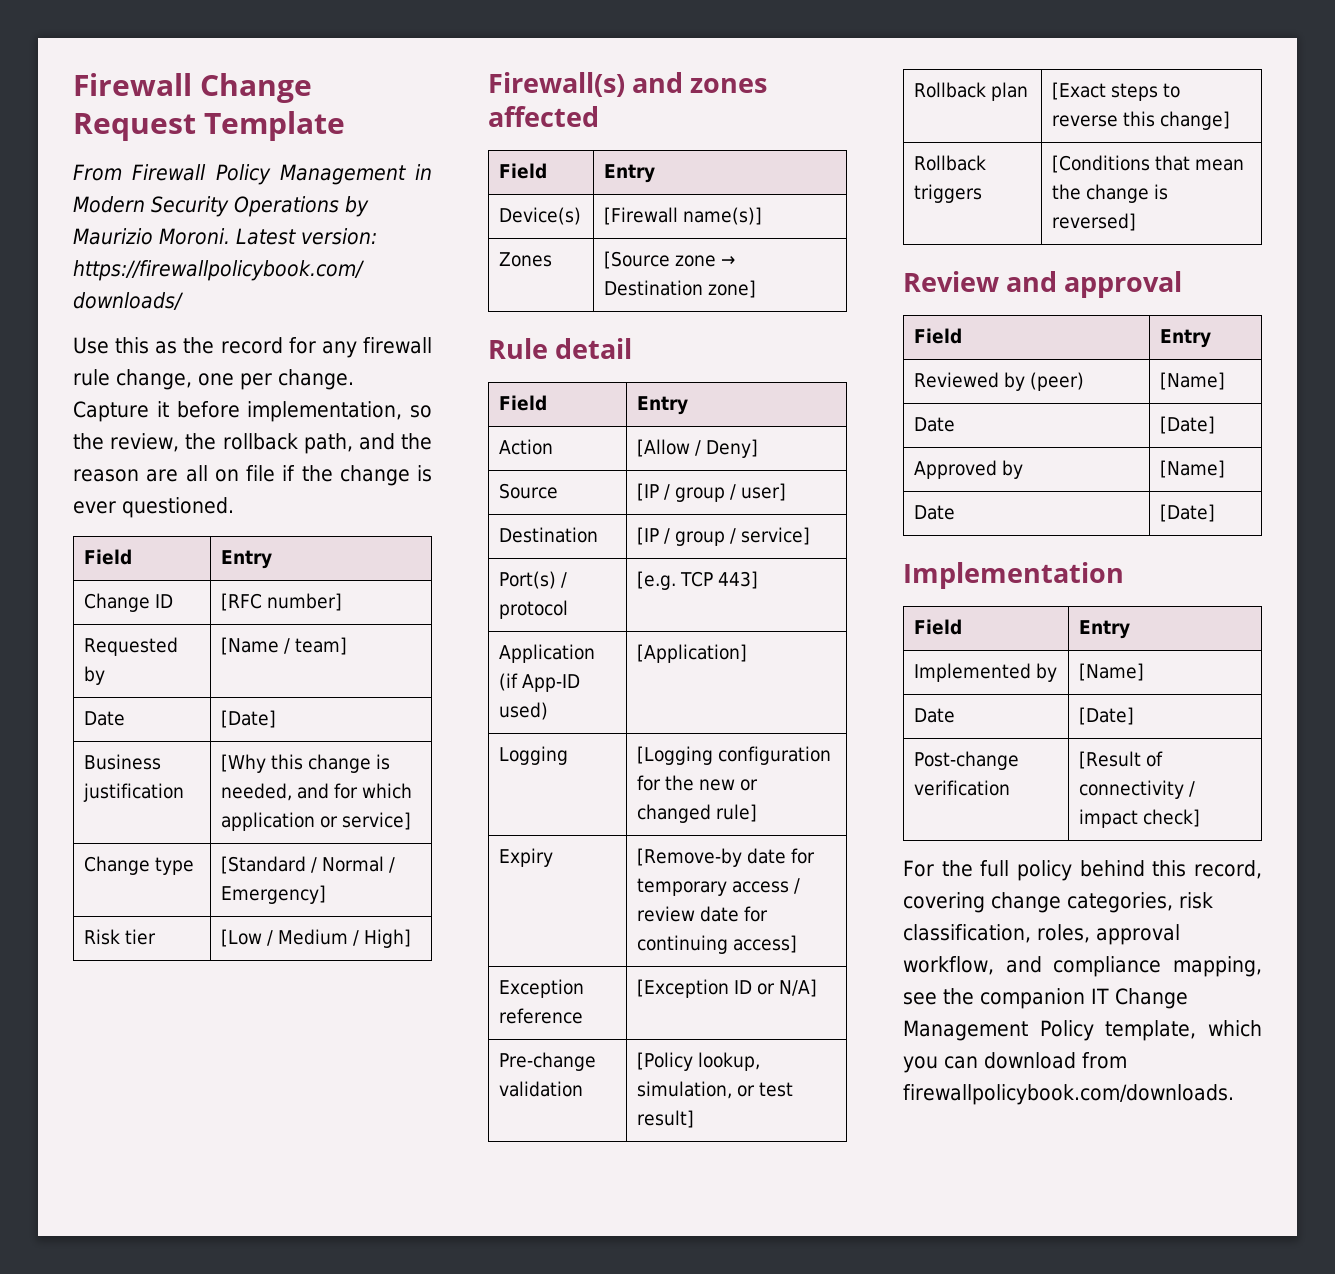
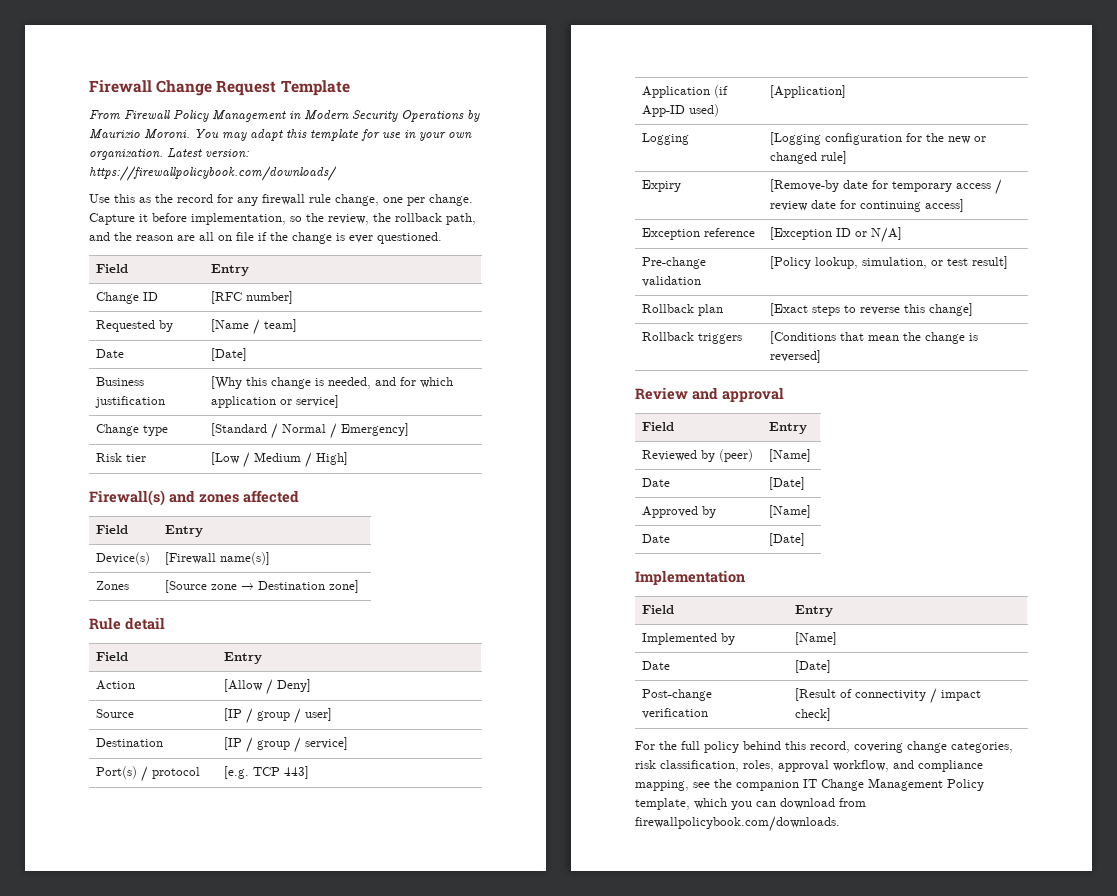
(230, 236) none -> [194,129,472,141] [89,149,163,160] You may adapt this template for use in your own organization.

